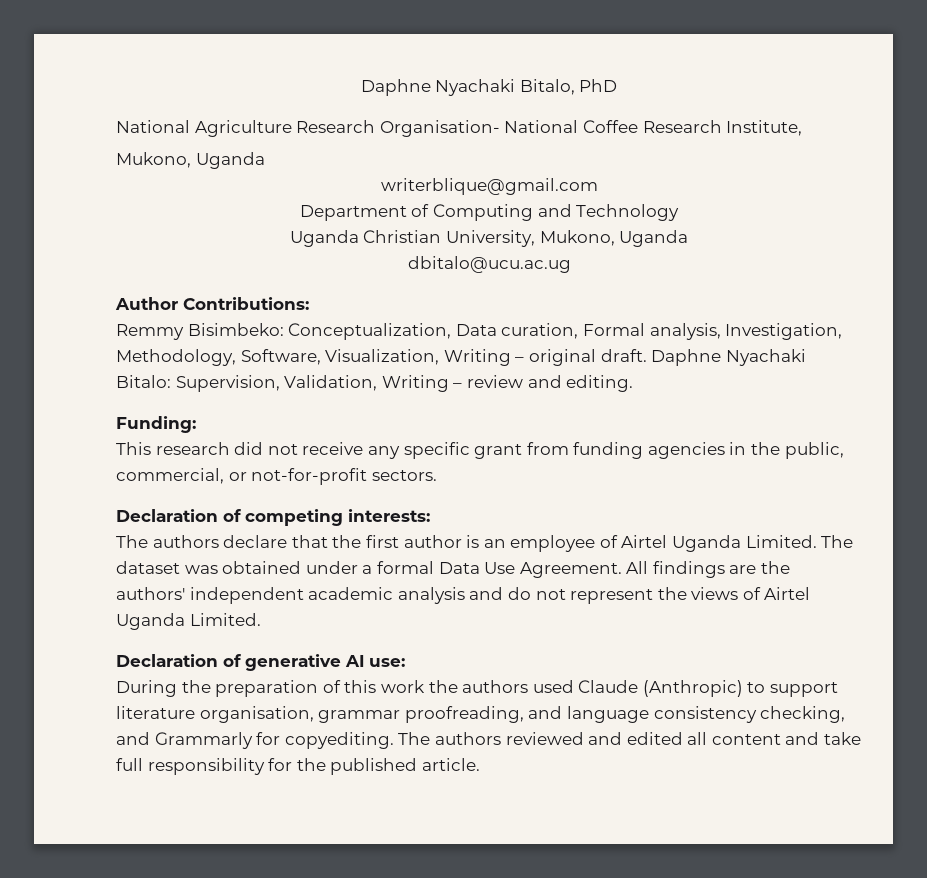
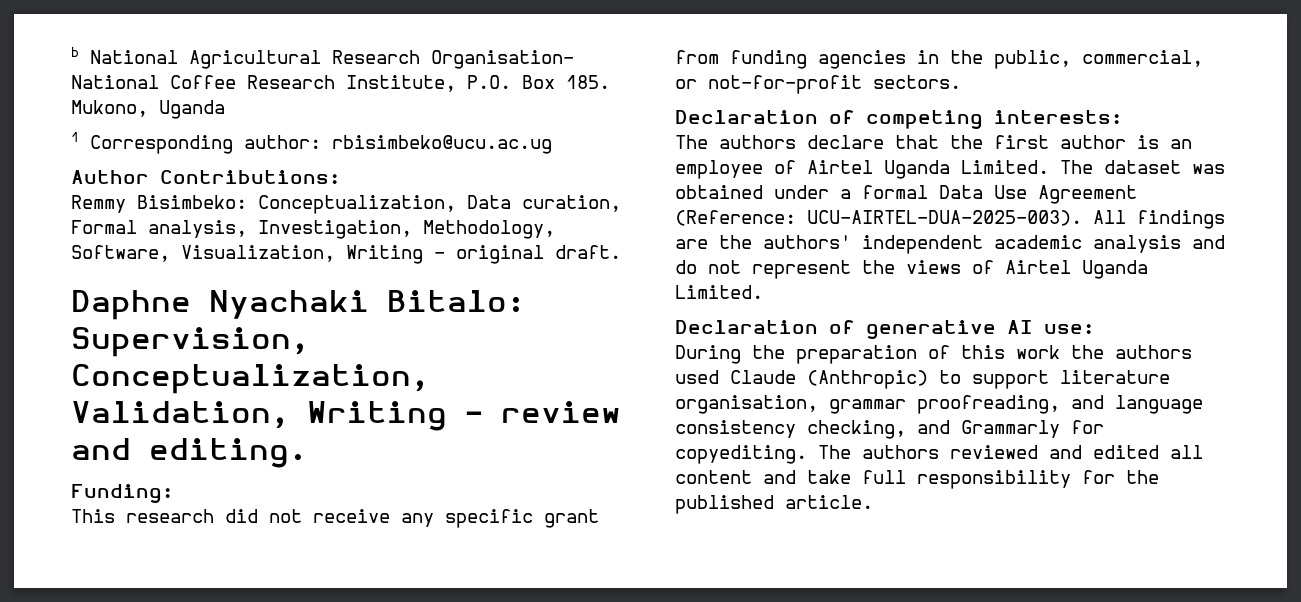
[360,79,618,96] [116,120,292,137] Daphne Nyachaki Bitalo, PhD // National Agriculture -> [71,47,321,69] b National Agricultural
[116,152,265,169] [380,178,598,195] [299,204,680,221] [289,230,689,247] [407,256,571,273] // Mukono, Uganda // writerblique@gmail.com // Department of Computing and Technology // Uganda Christian University, Mukono, Uganda // dbitalo@ucu.ac.ug -> [467,75,610,89] [71,100,225,119] [71,132,552,154] P.O. Box 185. Mukono, Uganda // 1 Corresponding author: rbisimbeko@ucu.ac.ug
(647, 355) none -> (621, 252) //
(280, 383) none -> [71,364,429,394] Conceptualization,
[519,562,622,578] Agreement. -> [1038,185,1137,204] [675,210,1082,226] Agreement (Reference: UCU-AIRTEL-DUA-2025-003).

